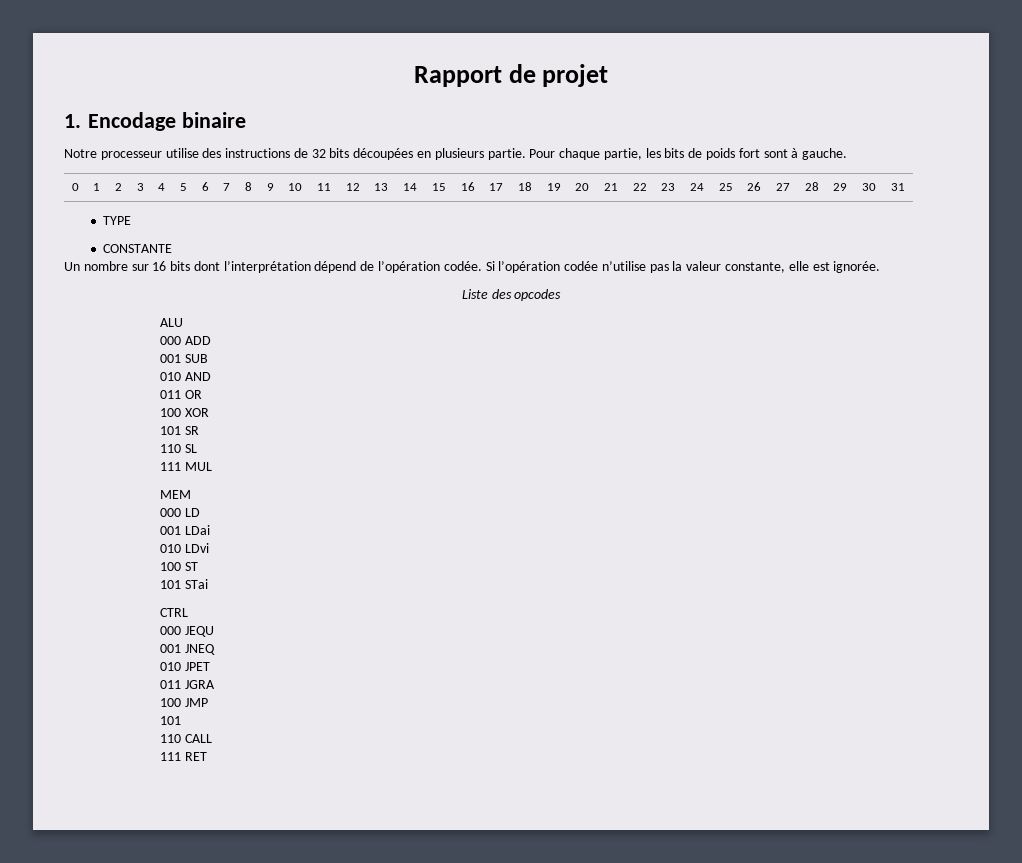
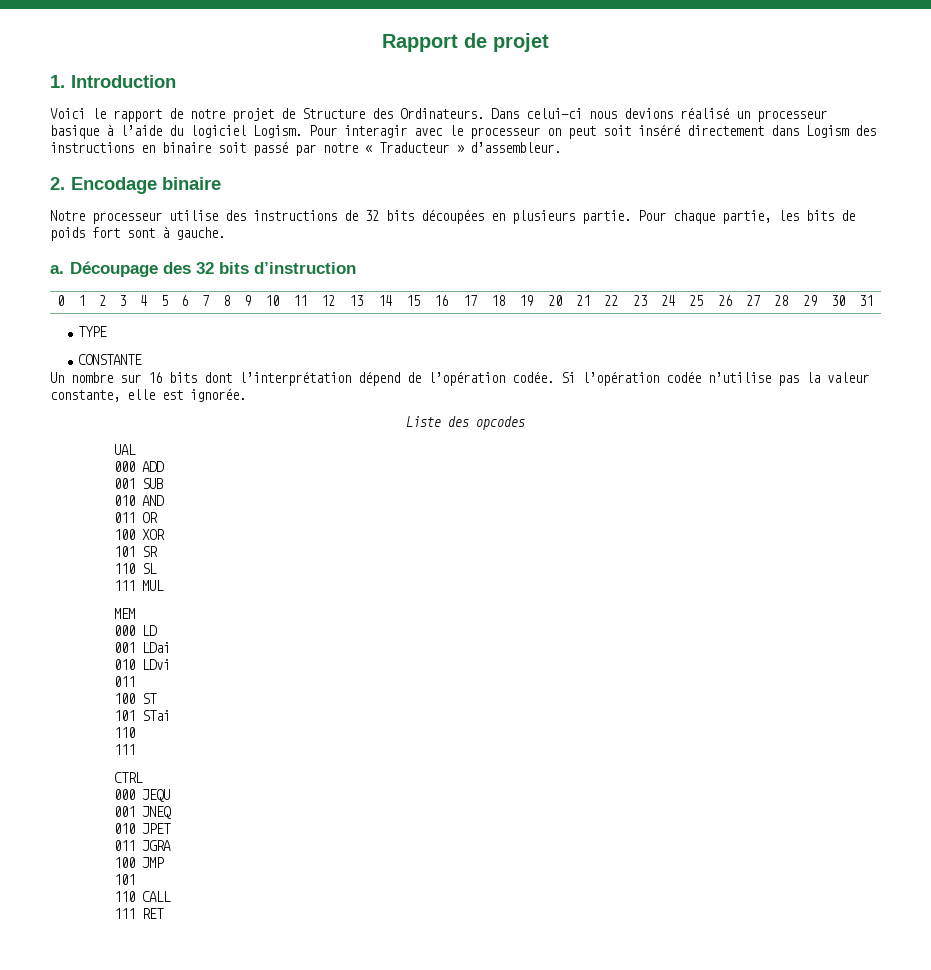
(81, 121) none -> [70,75,176,88] [50,107,827,122] [50,124,876,139] [50,141,561,156] [50,177,65,190] Introduction // Voici le rapport de notre projet de Structure des Ordinateurs. Dans celui-ci nous devions réalisé un processeur basique à l’aide du logiciel Logism. Pour interagir avec le processeur on peut soit inséré directement dans Logism des instructions en binaire soit passé par notre « Traducteur » d’assembleur. // 2.
(848, 154) none -> [50,261,356,277] // a. Découpage des 32 bits d’instruction
[159,318,183,327] ALU -> [113,444,136,455] UAL
(209, 548) none -> [113,676,135,687] // 011
(208, 584) none -> [113,727,135,738] [113,744,135,755] // 110 // 111

